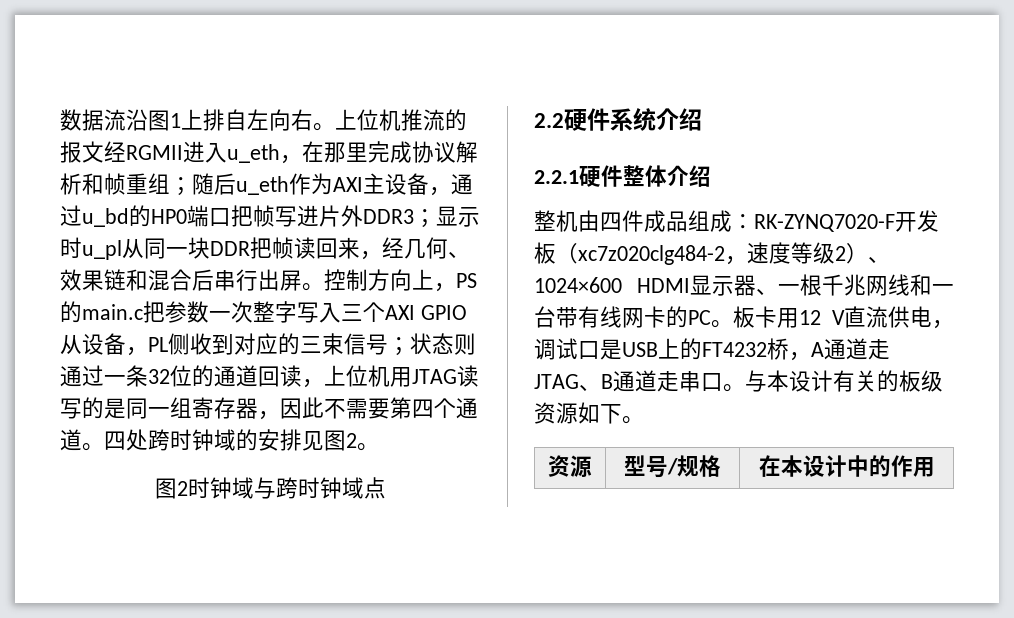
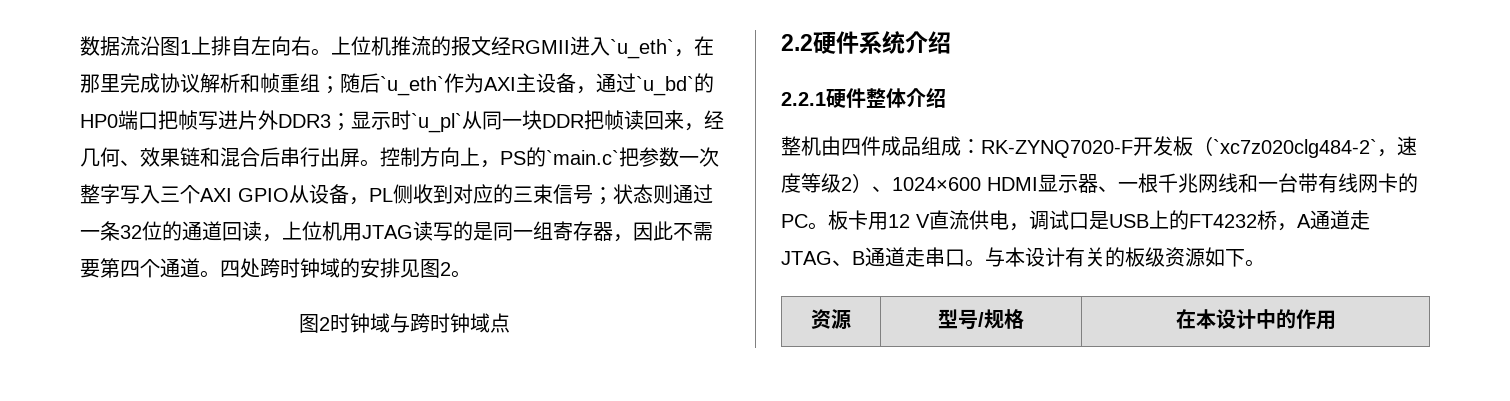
[227,144,280,163] u_eth -> [610,39,674,59] `u_eth`
[236,176,289,195] u_eth -> [380,76,444,96] `u_eth`
[82,208,129,227] u_bd -> [636,76,694,96] `u_bd`
[82,240,122,260] u_pl -> [411,113,462,133] `u_pl`
[82,304,143,320] main.c -> [546,150,619,165] `main.c`
[578,245,725,265] xc7z020clg484-2 -> [1213,139,1377,158] `xc7z020clg484-2`

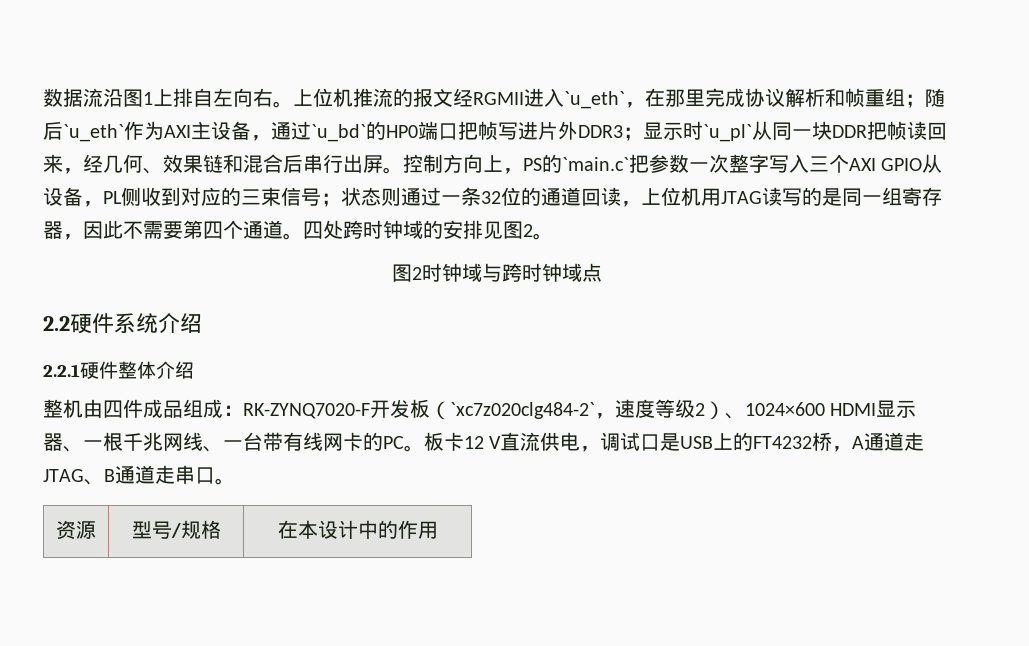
[1238,173,1258,193] 和 -> [203,446,223,452] 、
[868,212,888,230] 用 -> (464, 441) none
[985,247,1265,267] 与本设计有关的板级资源如下。 -> (235, 481) none

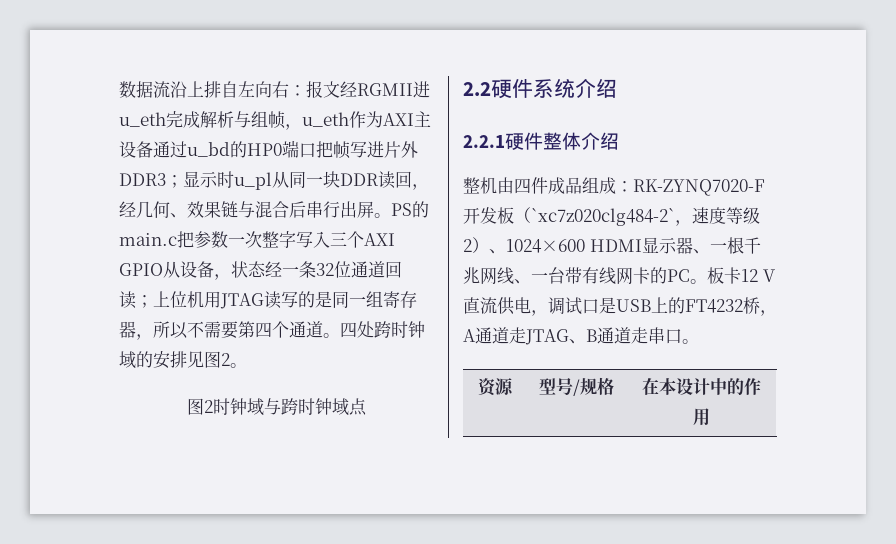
[123,89,153,107] 图1 -> (187, 89) none
[273,88,945,109] [43,121,124,142] 。上位机推流的报文经RGMII进入`u_eth`，在那里完成协议解析和帧重组；随后`u_eth` -> [289,81,430,98] [119,111,349,130] ：报文经RGMII进u_eth完成解析与组帧，u_eth
[251,121,366,142] ，通过`u_bd` -> [153,141,230,158] 通过u_bd
[703,124,752,142] `u_pl` -> [234,172,272,190] u_pl
[867,121,947,141] [43,154,63,173] 把帧读回来 -> [378,171,412,189] 读回
[223,154,243,173] 和 -> [238,201,255,218] 与
[403,154,629,174] 控制方向上，PS的`main.c` -> [391,201,429,218] [119,233,177,246] PS的main.c
[103,187,441,207] PL侧收到对应的三束信号；状态则通过 -> [231,261,282,278] 状态经
[521,187,541,206] 的 -> (351, 269) none
[621,201,641,207] ， -> [136,295,153,308] ；
[83,220,123,239] 因此 -> [153,321,188,339] 所以

